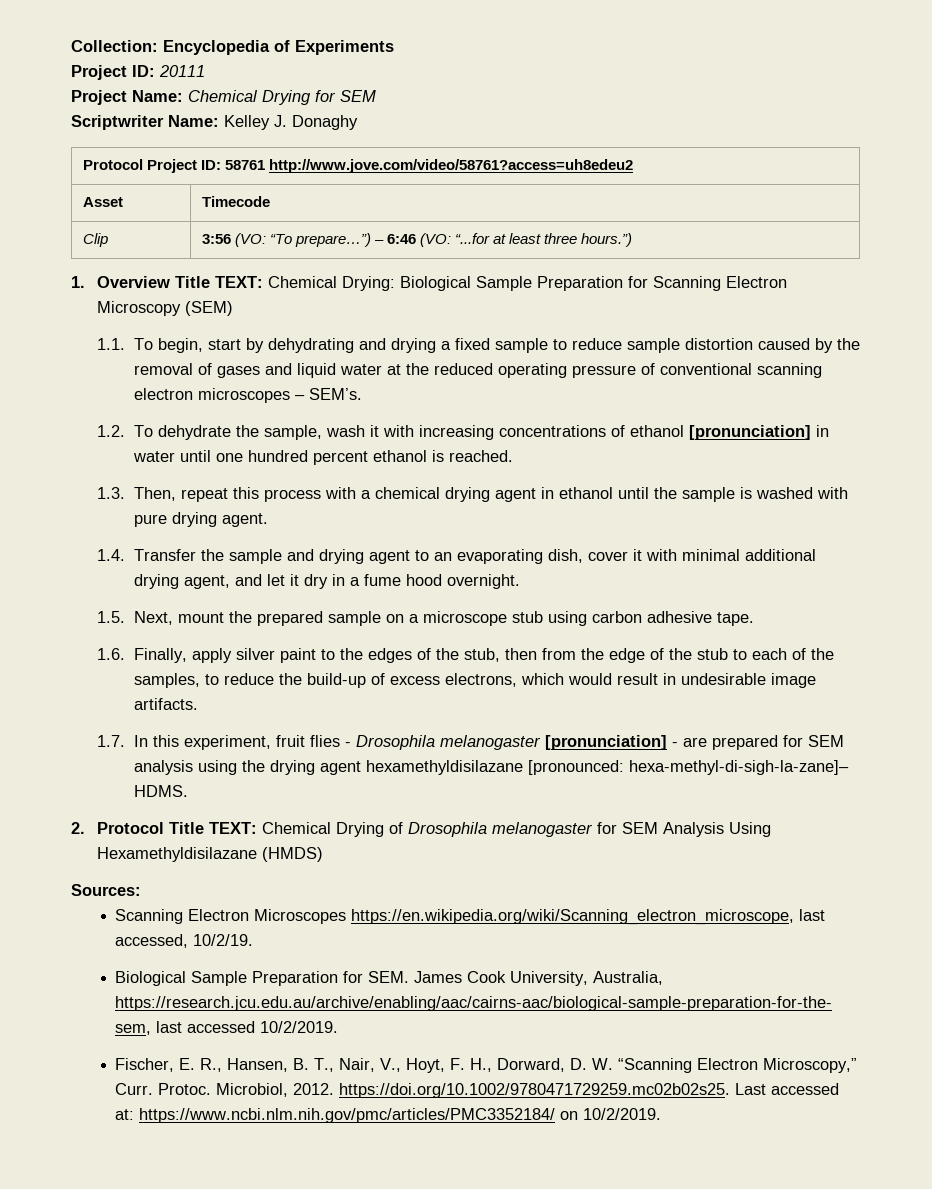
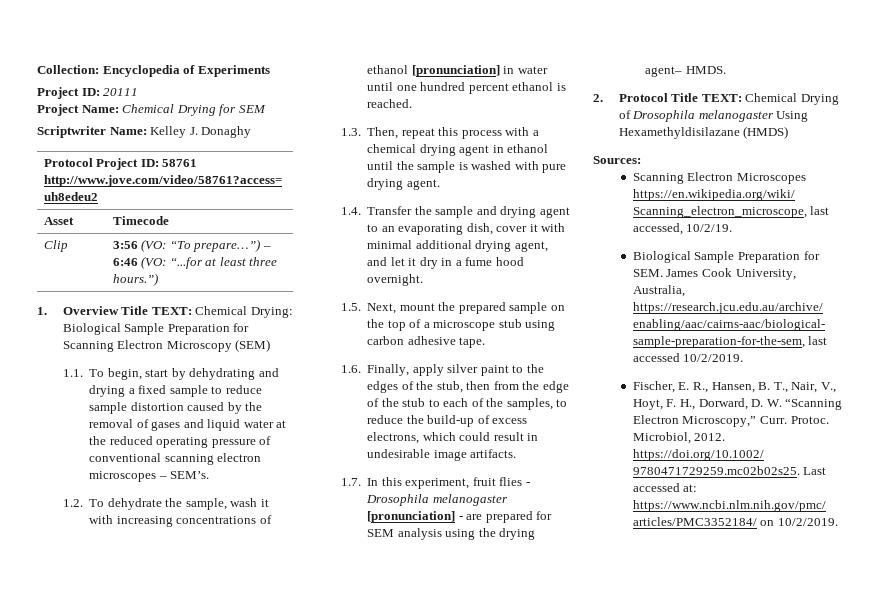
(404, 618) none -> [367,319,422,331] the top of
[567,673,612,685] would -> [459,432,491,441] could
[319,760,849,775] [133,785,188,797] agent hexamethyldisilazane [pronounced: hexa-methyl-di-sigh-la-zane]– HDMS. -> [645,66,726,77] agent– HMDS.
[597,822,725,837] for SEM Analysis -> (774, 116) none

